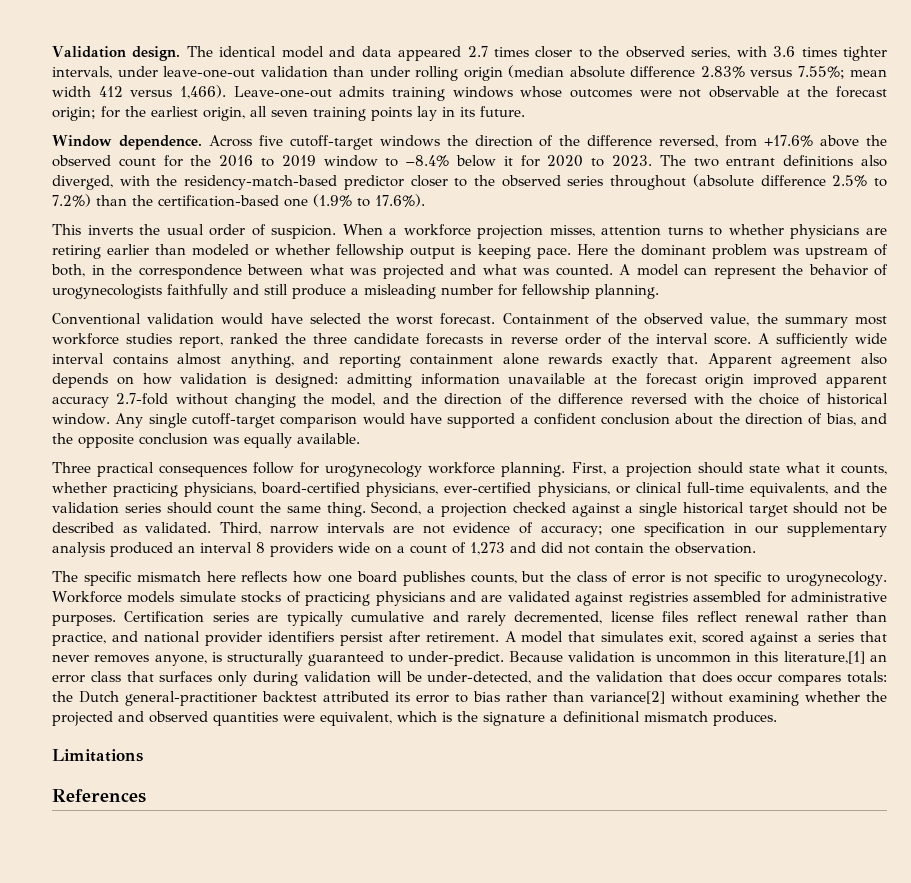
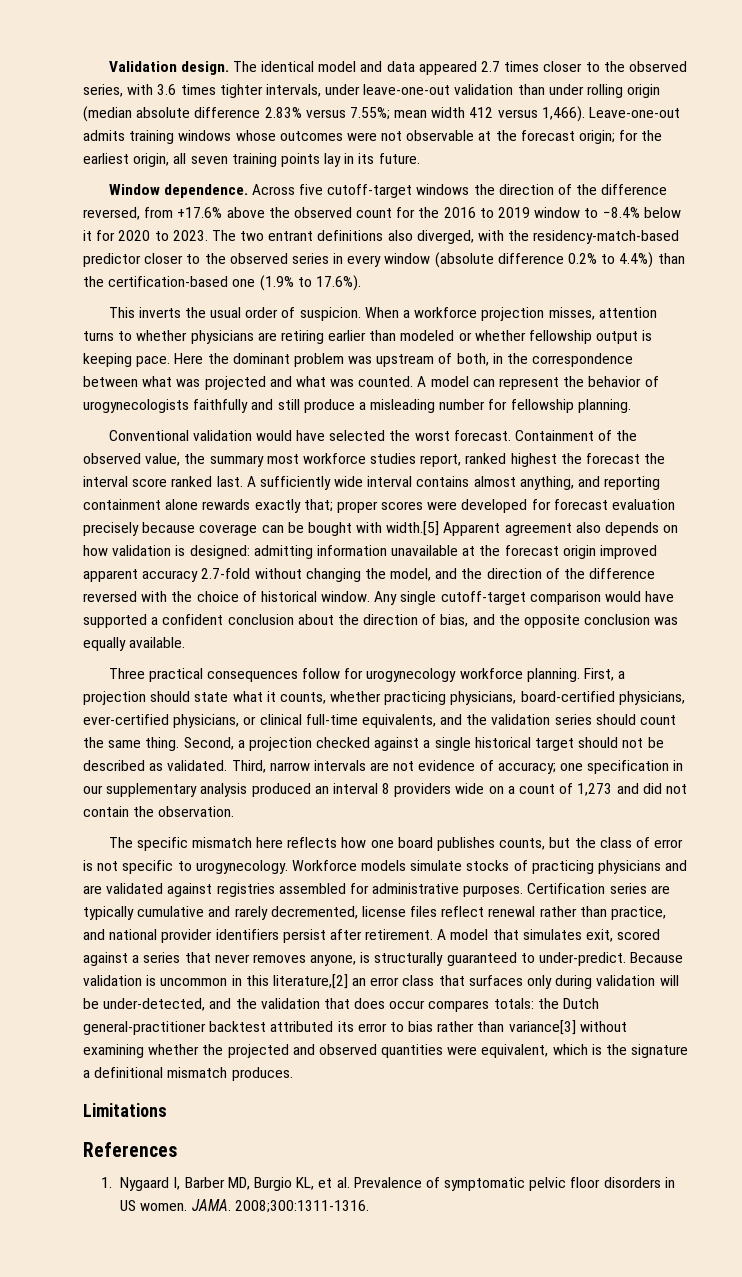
[610,174,887,190] [52,194,91,207] throughout (absolute difference 2.5% to 7.2%) -> [333,252,654,268] in every window (absolute difference 0.2% to 4.4%)
[285,333,751,345] the three candidate forecasts in reverse order of the interval score. -> [510,453,666,467] [83,476,243,487] highest the forecast the interval score ranked last.
[667,353,699,364] that. -> [303,499,676,513] [83,521,440,536] that; proper scores were developed for forecast evaluation precisely because coverage can be bought with width.[5]
[783,651,865,664] literature,[1] -> [272,974,348,989] literature,[2]
[590,691,665,704] variance[2] -> [508,1020,576,1035] variance[3]
(146, 796) none -> [101,1177,675,1191] [120,1199,369,1213] // 1. Nygaard I, Barber MD, Burgio KL, et al. Prevalence of symptomatic pelvic floor disorders in US women. JAMA. 2008;300:1311-1316.

